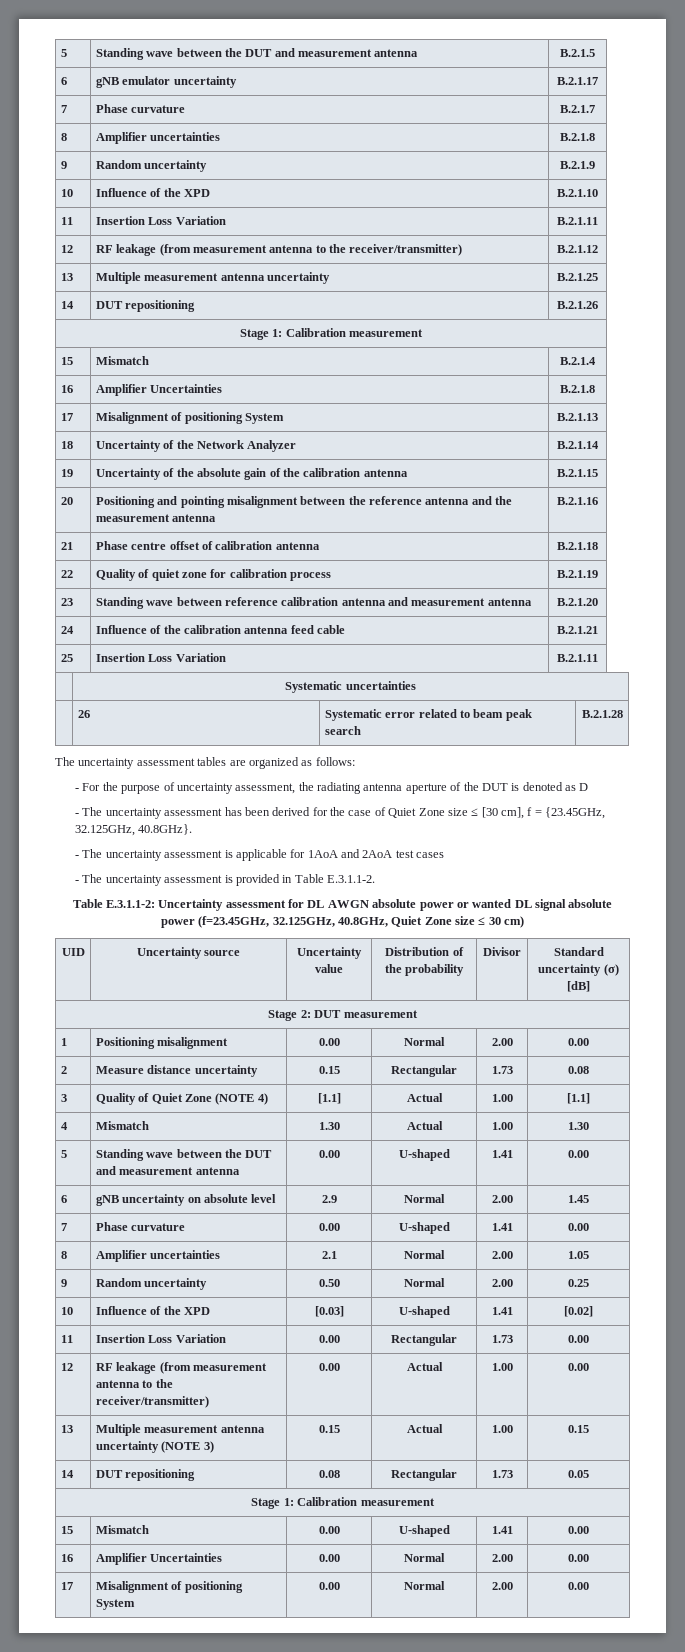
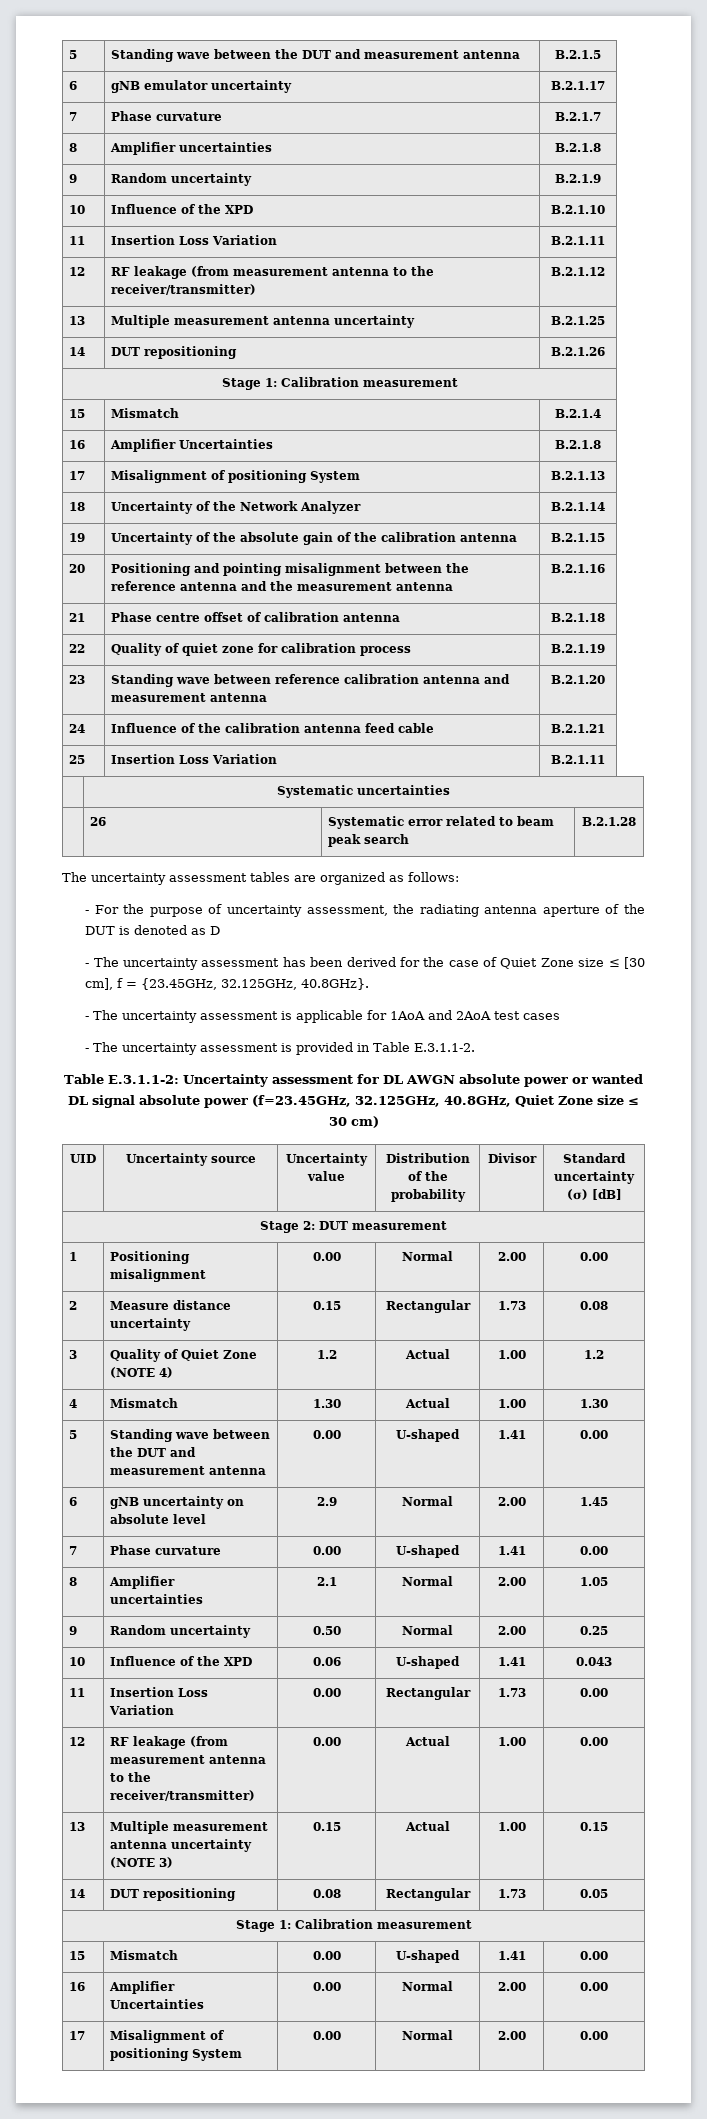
[317,1093,341,1104] [406,1093,443,1102] [491,1094,513,1102] [567,1093,590,1104] [1.1] | Actual | 1.00 | [1.1] -> [316,1350,337,1359] [404,1349,450,1359] [497,1350,526,1359] [584,1350,604,1359] 1.2 | Actual | 1.00 | 1.2
[314,1306,344,1317] [398,1306,450,1318] [491,1307,513,1315] [564,1306,593,1317] [0.03] | U-shaped | 1.41 | [0.02] -> [312,1657,341,1666] [396,1656,460,1669] [497,1657,526,1666] [576,1657,612,1666] 0.06 | U-shaped | 1.41 | 0.043

